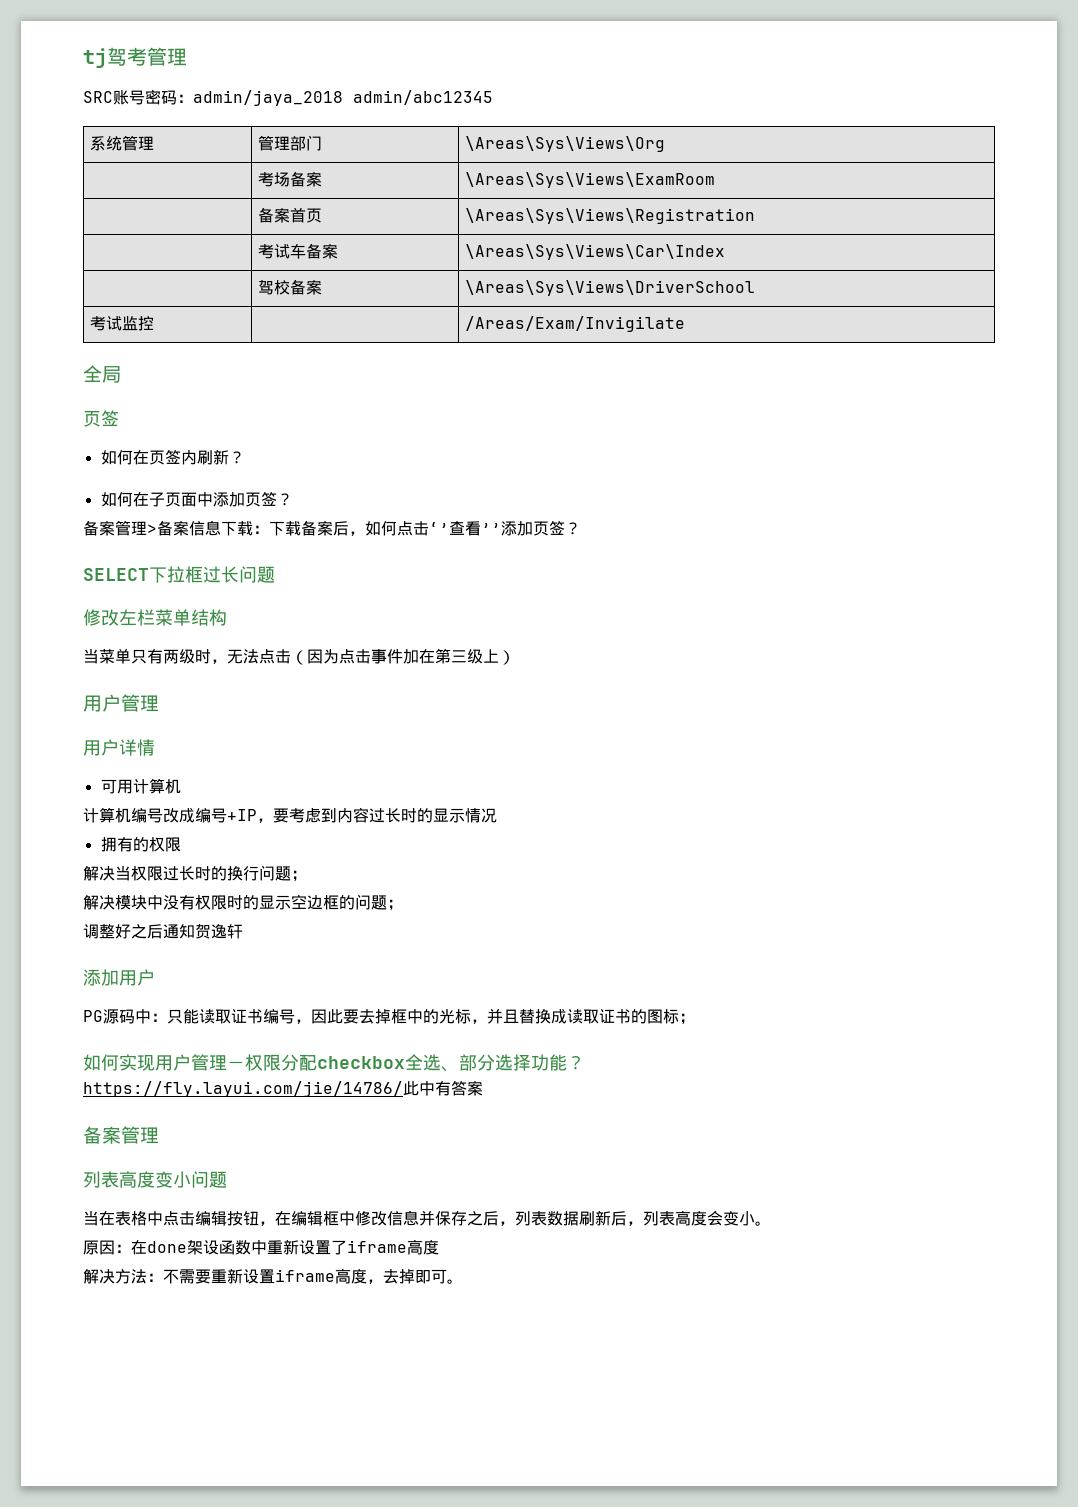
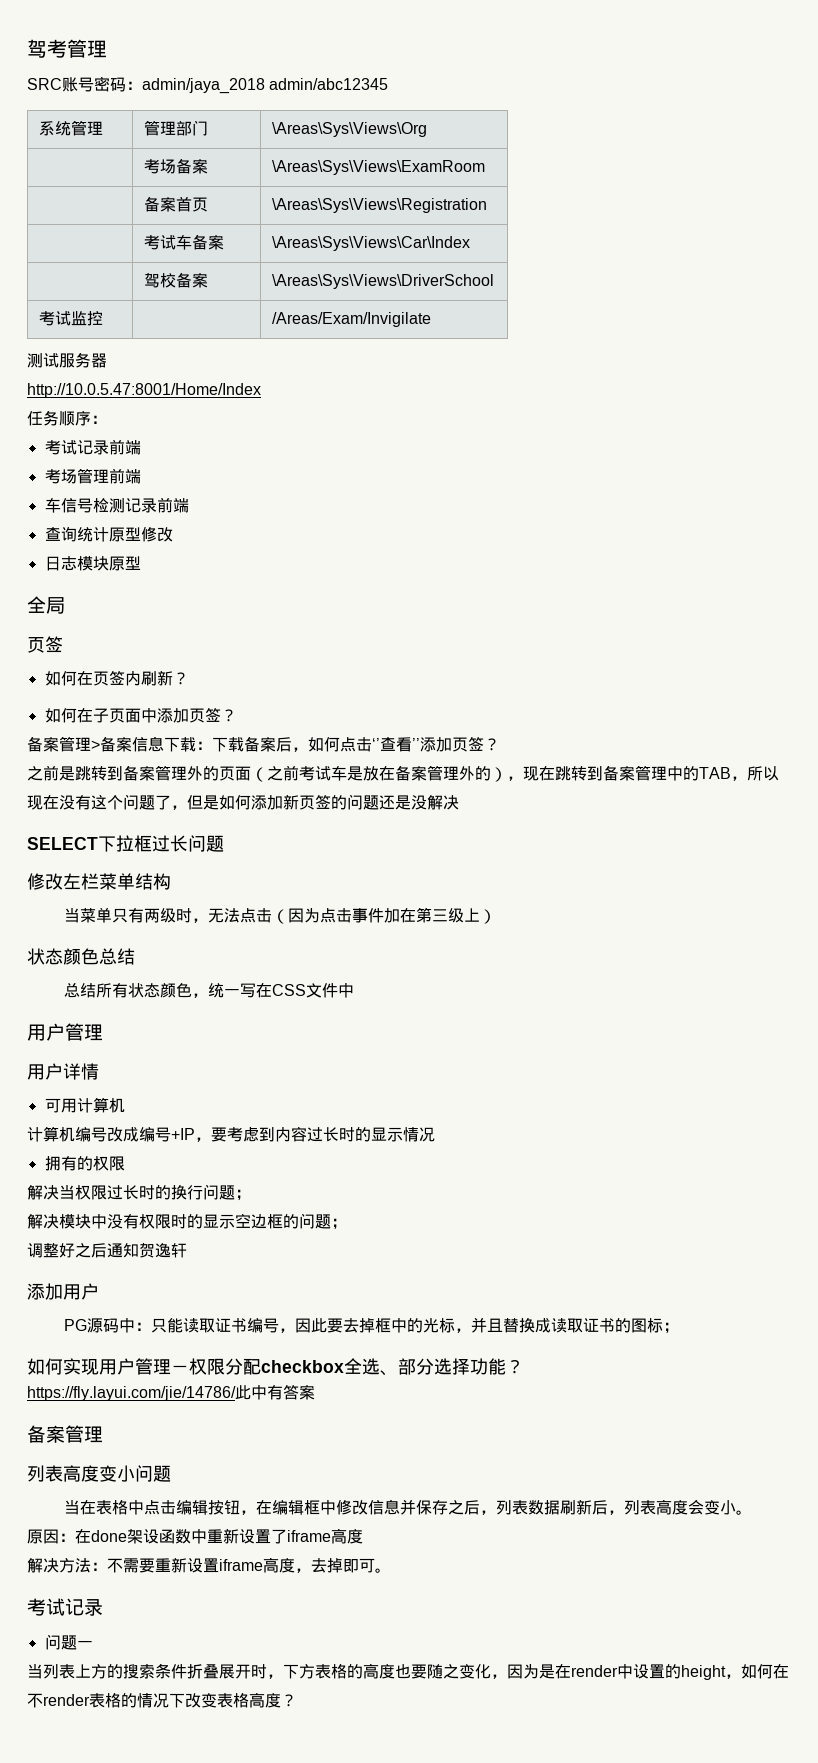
[83,48,107,68] tj -> (27, 48) none
(686, 324) none -> [27,352,107,368] [27,383,261,398] [27,410,107,426] [44,439,141,455] [44,468,141,484] [44,497,189,513] [44,526,173,542] [44,556,141,571] // 测试服务器 // http://10.0.5.47:8001/Home/Index // 任务顺序： // 考试记录前端 // 考场管理前端 // 车信号检测记录前端 // 查询统计原型修改 // 日志模块原型
(581, 528) none -> [27,765,779,782] [27,794,459,810] // 之前是跳转到备案管理外的页面（之前考试车是放在备案管理外的），现在跳转到备案管理中的TAB，所以现在没有这个问题了，但是如何添加新页签的问题还是没解决
(515, 657) none -> [27,948,135,965] [63,983,354,998] // 状态颜色总结 // 总结所有状态颜色，统一写在CSS文件中
(463, 1281) none -> [27,1598,103,1616] [44,1634,93,1650] [27,1663,789,1680] [27,1692,297,1708] // 考试记录 // 问题一 // 当列表上方的搜索条件折叠展开时，下方表格的高度也要随之变化，因为是在render中设置的height，如何在不render表格的情况下改变表格高度？

